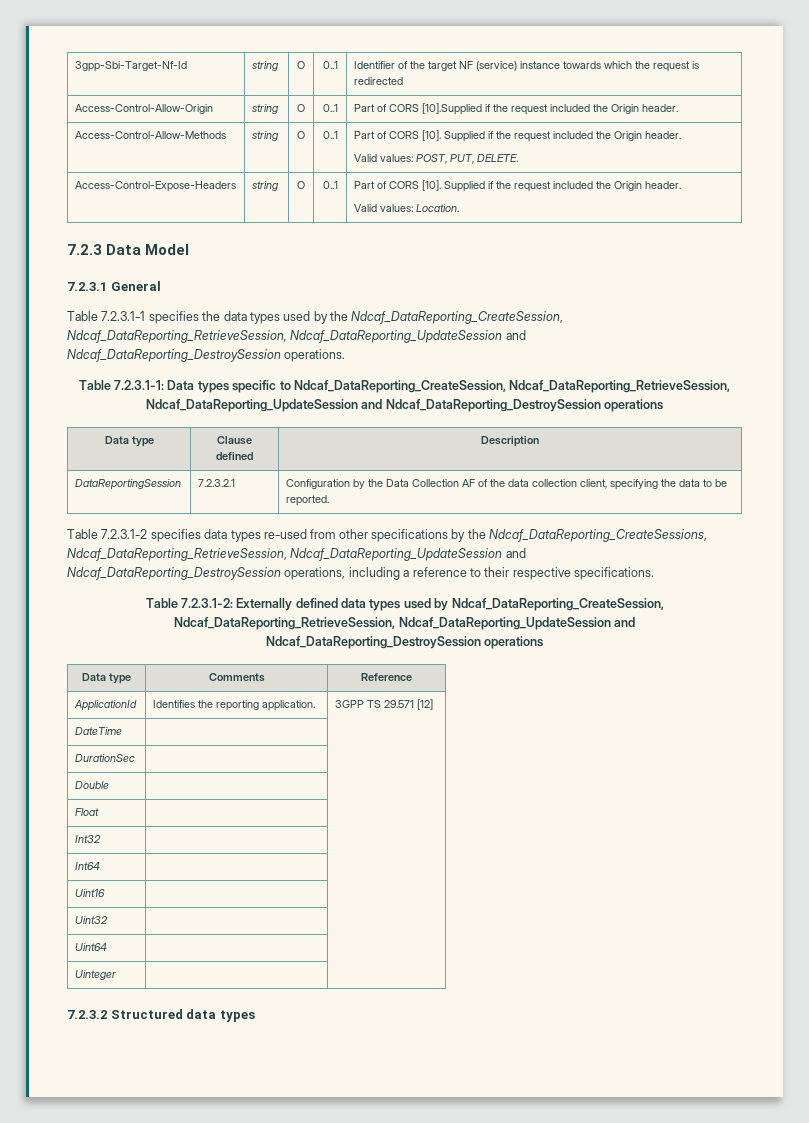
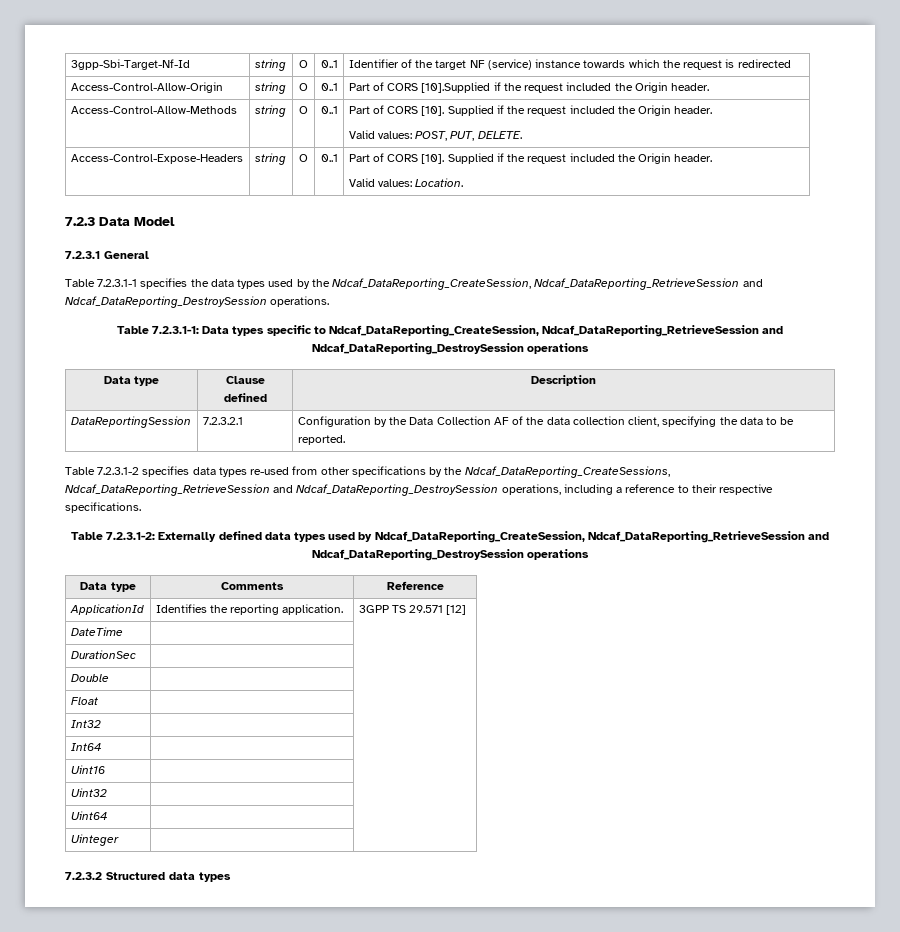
[67,330,503,343] Ndcaf_DataReporting_RetrieveSession, Ndcaf_DataReporting_UpdateSession -> [534,278,740,290] Ndcaf_DataReporting_RetrieveSession
[509,380,731,393] [145,399,358,412] Ndcaf_DataReporting_RetrieveSession, Ndcaf_DataReporting_UpdateSession -> [542,325,760,337] Ndcaf_DataReporting_RetrieveSession
[67,548,503,561] Ndcaf_DataReporting_RetrieveSession, Ndcaf_DataReporting_UpdateSession -> [65,484,270,496] Ndcaf_DataReporting_RetrieveSession
[174,617,611,630] Ndcaf_DataReporting_RetrieveSession, Ndcaf_DataReporting_UpdateSession -> [587,531,805,543] Ndcaf_DataReporting_RetrieveSession

